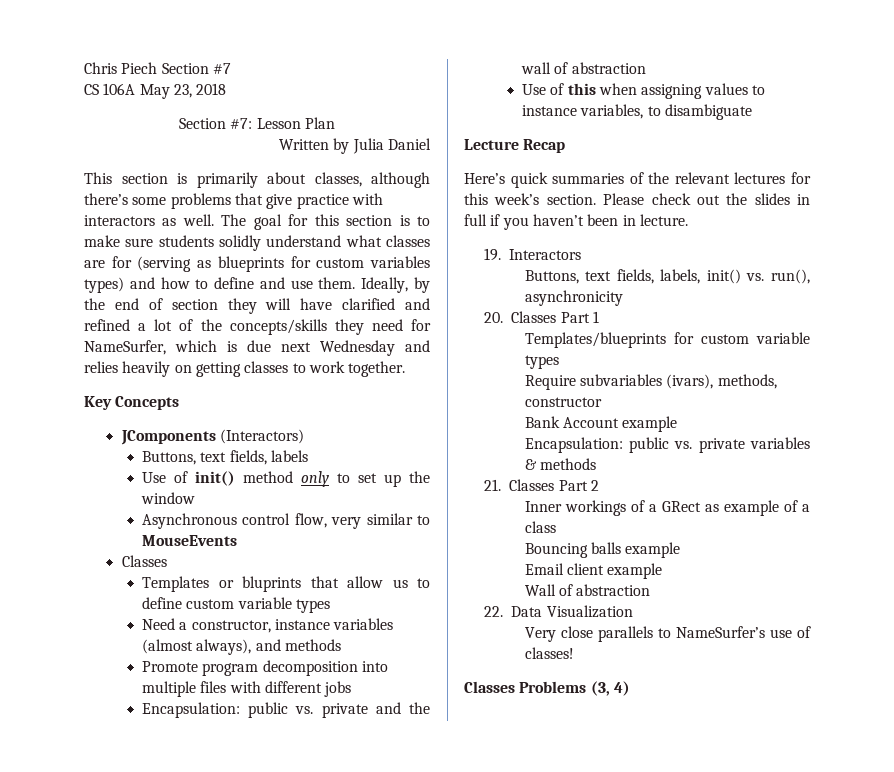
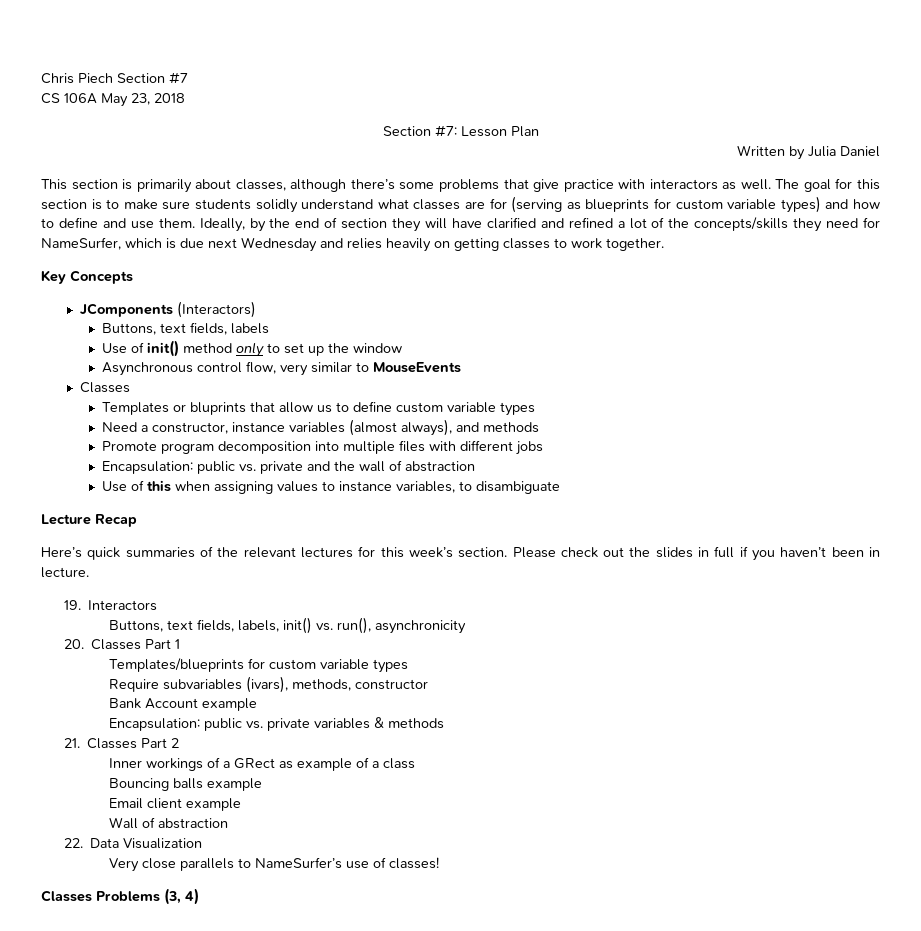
[370,256,431,268] variables -> [727,199,777,210] variable

